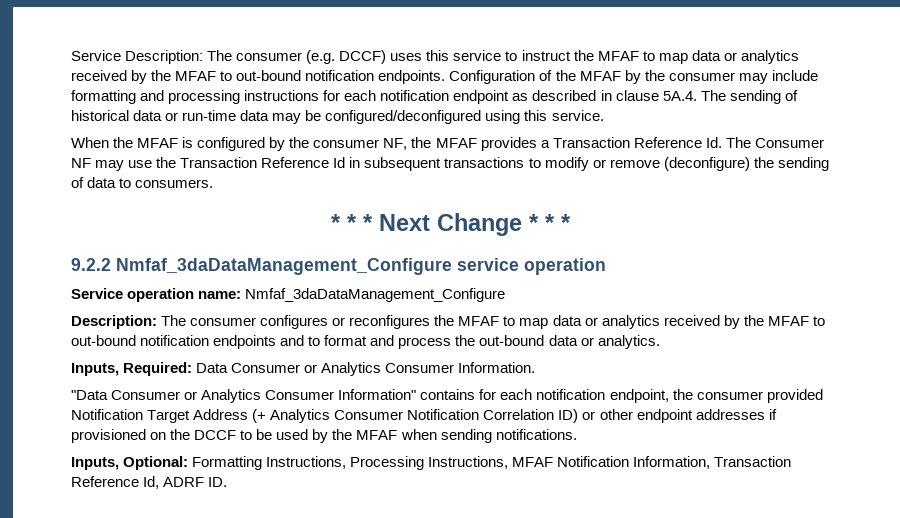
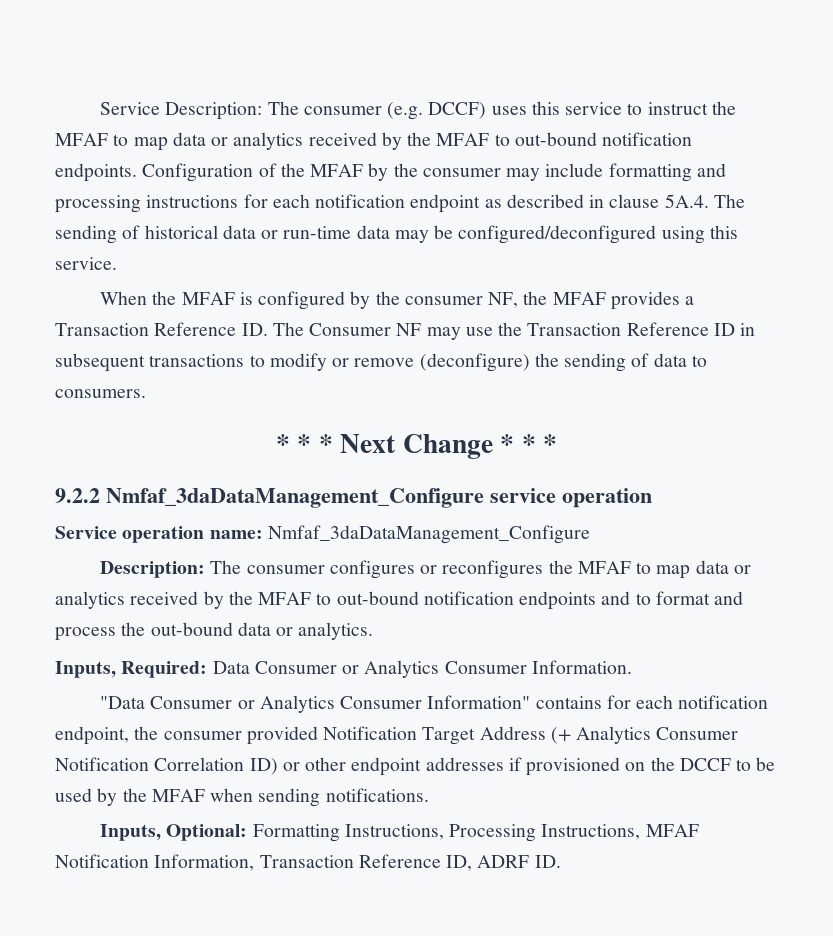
[705,137,722,148] Id. -> [241,323,268,336] ID.
[333,157,346,168] Id -> [713,323,735,336] ID
[143,476,160,489] Id, -> [446,855,473,871] ID,

